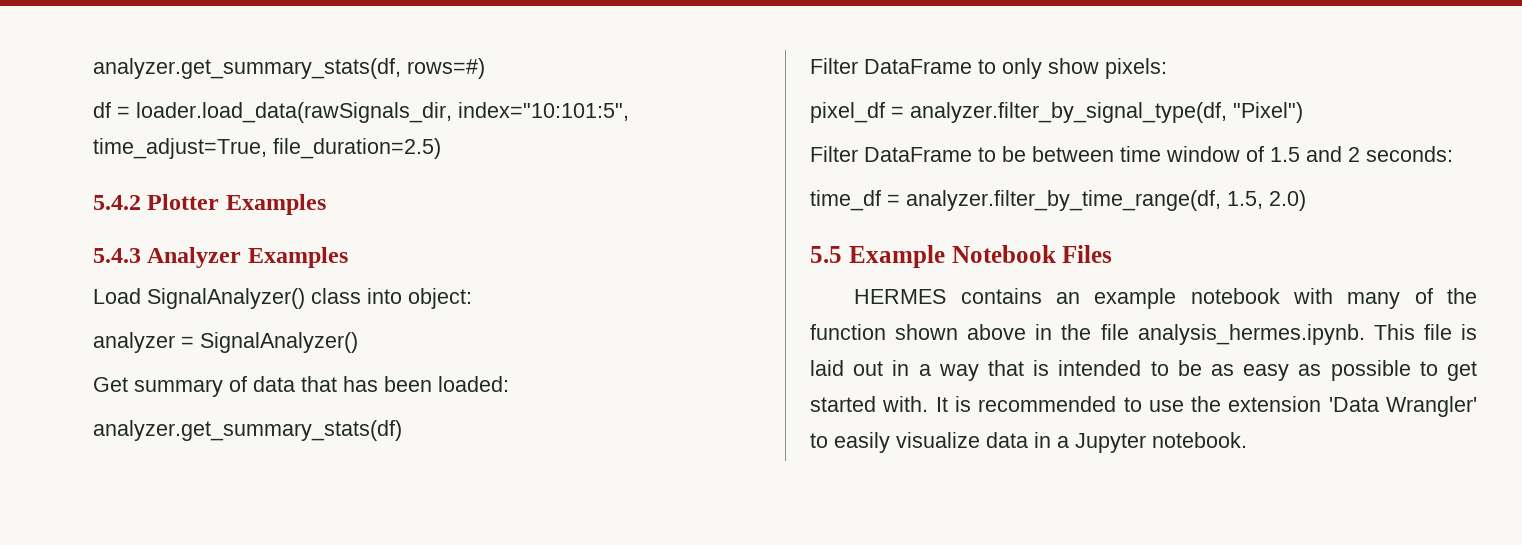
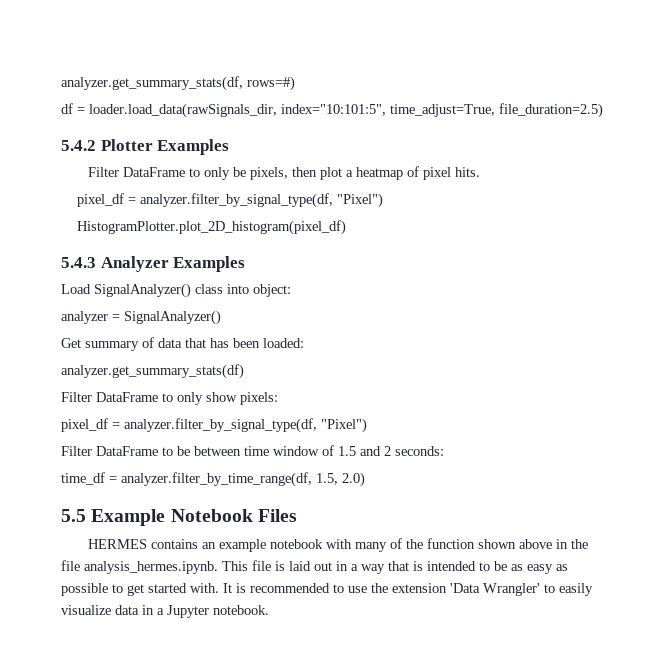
(326, 204) none -> [87,166,480,180] [77,193,384,208] [77,220,347,235] // Filter DataFrame to only be pixels, then plot a heatmap of pixel hits. // pixel_df = analyzer.filter_by_signal_type(df, "Pixel") // HistogramPlotter.plot_2D_histogram(pixel_df)

